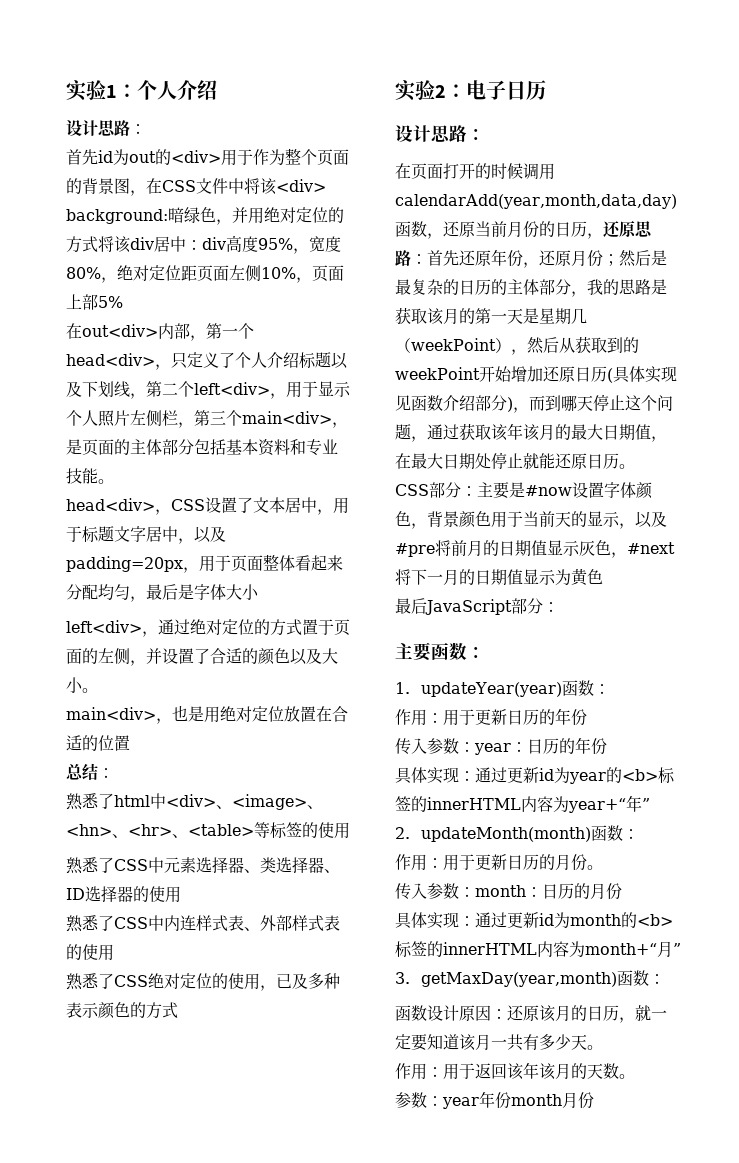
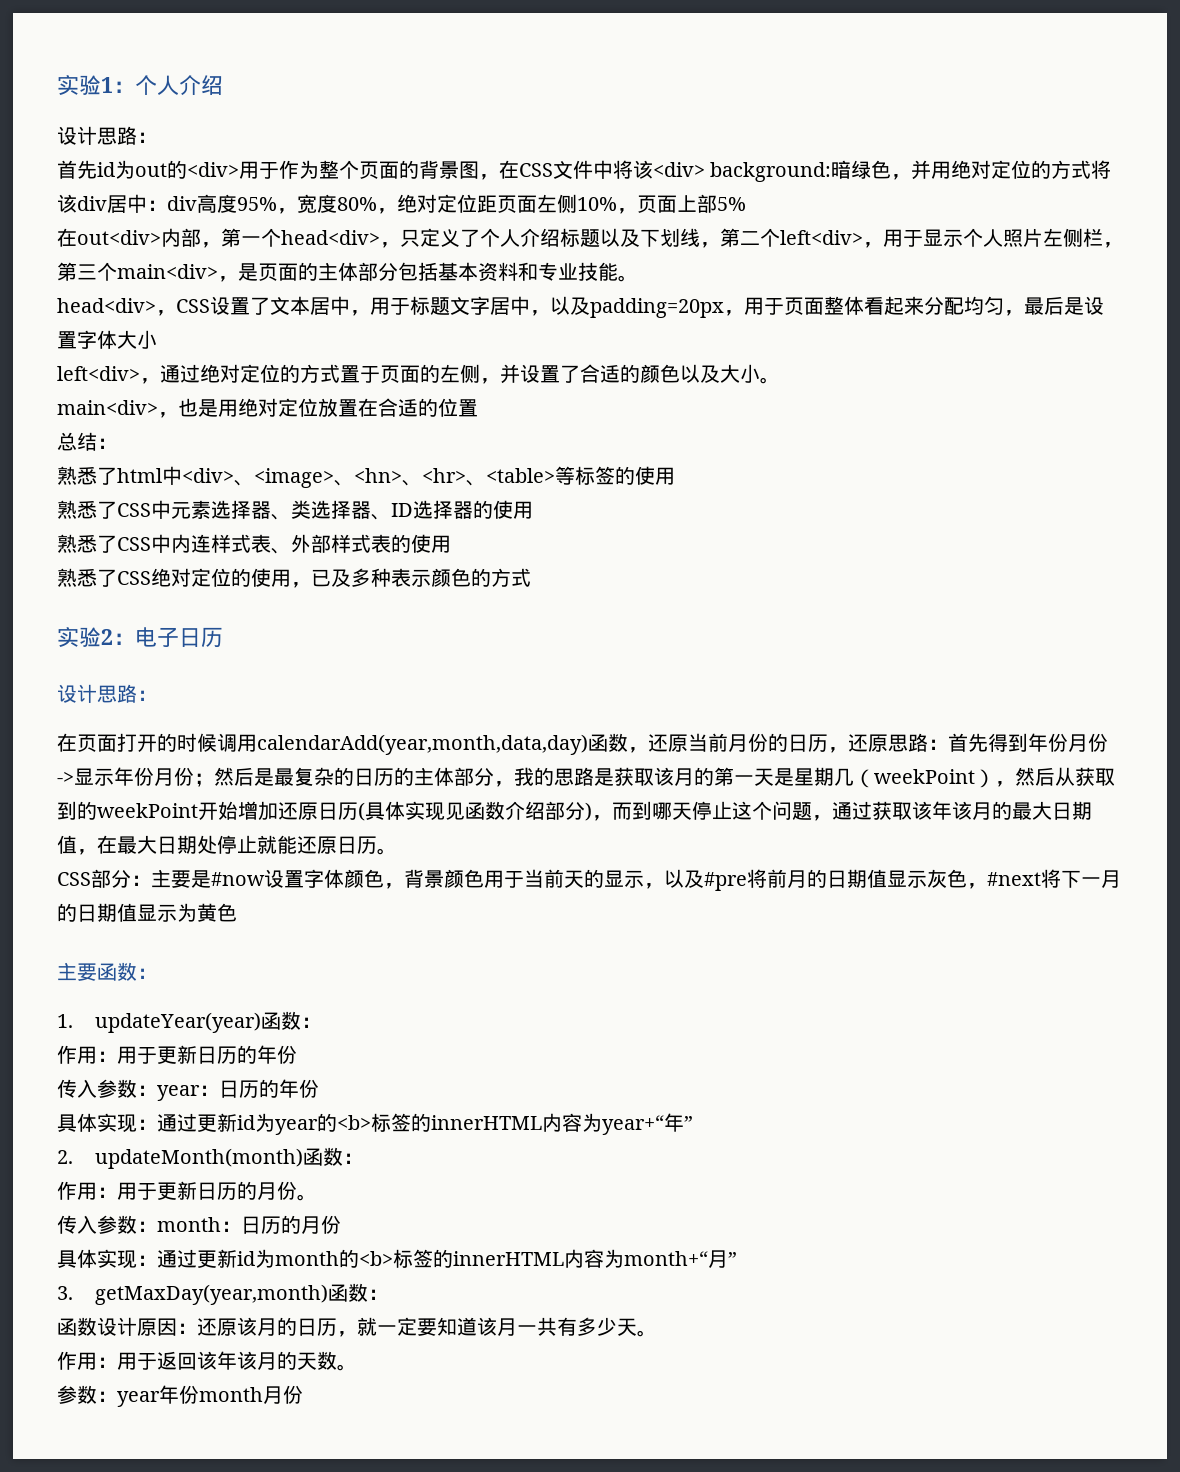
(194, 592) none -> [1084,296,1104,315] [57,331,77,349] 设置
[459,249,571,268] 还原年份，还原 -> [988,733,1108,752] [57,767,154,786] 得到年份月份->显示年份
[395,598,559,615] // 最后JavaScript部分： -> (237, 912) none

